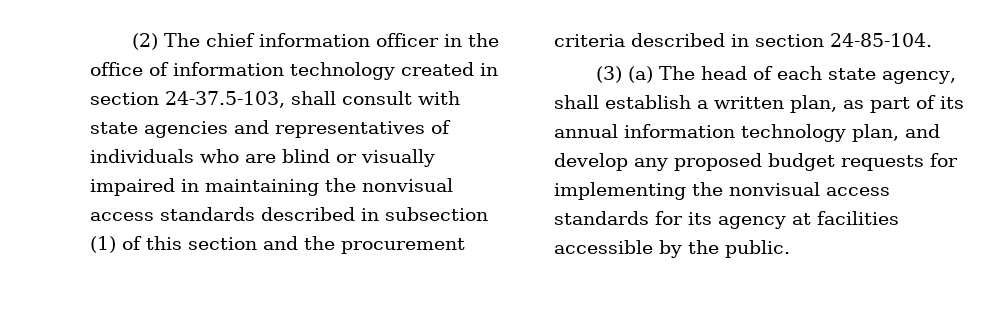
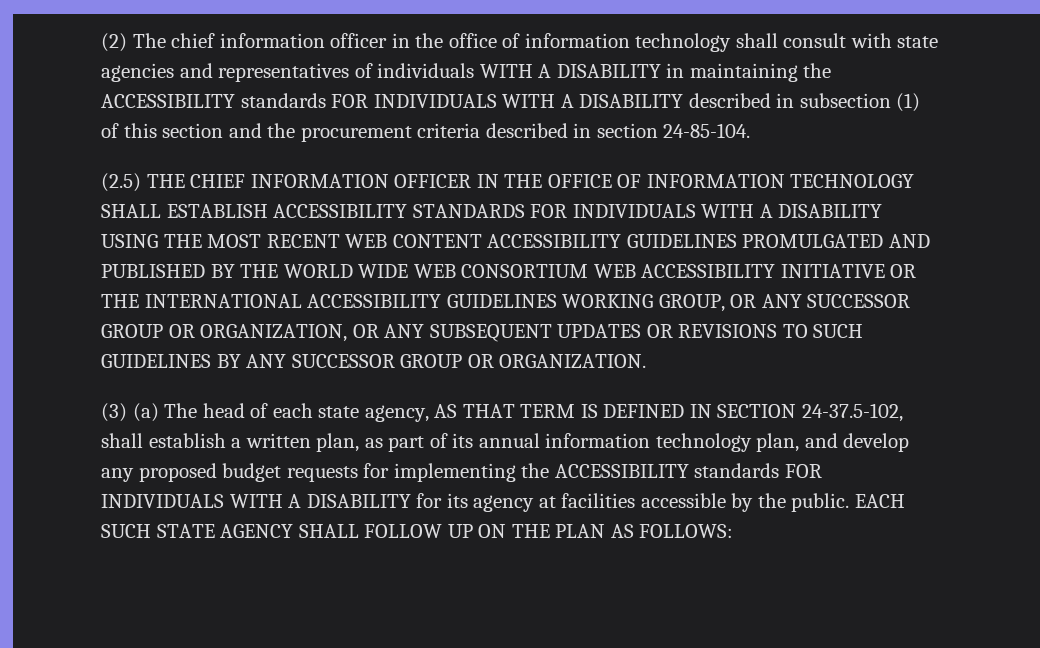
[401,62,498,76] [90,91,285,108] created in section 24-37.5-103, -> (732, 42) none
[200,149,435,167] [90,178,453,196] [90,207,255,221] who are blind or visually impaired in maintaining the nonvisual access standards -> [479,63,832,82] [101,93,684,108] WITH A DISABILITY in maintaining the ACCESSIBILITY standards FOR INDIVIDUALS WITH A DISABILITY
(932, 40) none -> [101,173,915,192] [101,204,883,218] [101,234,930,248] [101,264,917,278] [101,294,911,312] [101,324,864,342] [101,354,647,368] // (2.5) THE CHIEF INFORMATION OFFICER IN THE OFFICE OF INFORMATION TECHNOLOGY SHALL ESTABLISH ACCESSIBILITY STANDARDS FOR INDIVIDUALS WITH A DISABILITY USING THE MOST RECENT WEB CONTENT ACCESSIBILITY GUIDELINES PROMULGATED AND PUBLISHED BY THE WORLD WIDE WEB CONSORTIUM WEB ACCESSIBILITY INITIATIVE OR THE INTERNATIONAL ACCESSIBILITY GUIDELINES WORKING GROUP, OR ANY SUCCESSOR GROUP OR ORGANIZATION, OR ANY SUBSEQUENT UPDATES OR REVISIONS TO SUCH GUIDELINES BY ANY SUCCESSOR GROUP OR ORGANIZATION.
(957, 77) none -> [434,403,904,422] AS THAT TERM IS DEFINED IN SECTION 24-37.5-102,
[729,182,890,196] [554,211,649,225] nonvisual access standards -> [554,463,822,478] [101,494,411,508] ACCESSIBILITY standards FOR INDIVIDUALS WITH A DISABILITY
(790, 249) none -> [854,494,905,508] [101,524,734,538] EACH SUCH STATE AGENCY SHALL FOLLOW UP ON THE PLAN AS FOLLOWS:

